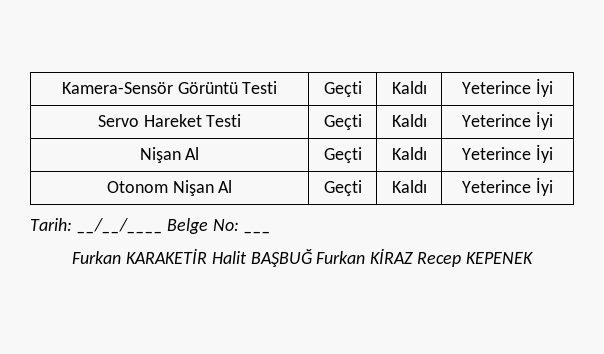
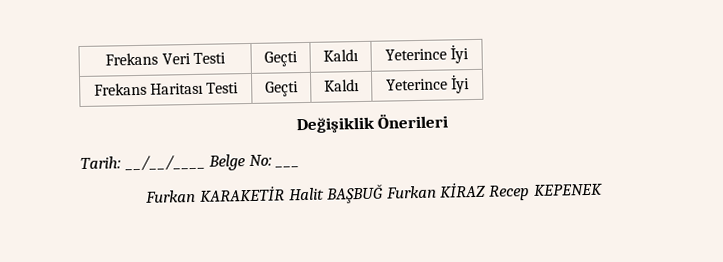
[61,81,278,94] [323,81,362,97] [391,81,427,94] [462,78,553,97] [97,114,242,127] [323,114,362,130] [391,114,427,127] [462,111,553,130] [139,147,200,163] [323,147,362,163] [391,147,427,160] [462,144,553,163] [106,180,233,196] [323,180,362,196] [391,180,427,193] [462,177,553,196] Kamera-Sensör Görüntü Testi | Geçti | Kaldı | Yeterince İyi // Servo Hareket Testi | Geçti | Kaldı | Yeterince İyi // Nişan Al | Geçti | Kaldı | Yeterince İyi // Otonom Nişan Al | Geçti | Kaldı | Yeterince İyi -> [105,52,226,66] [264,51,298,67] [323,49,359,62] [384,45,470,64] [93,82,240,96] [265,81,299,97] [324,79,360,92] [385,75,471,94] [295,113,449,134] Frekans Veri Testi | Geçti | Kaldı | Yeterince İyi // Frekans Haritası Testi | Geçti | Kaldı | Yeterince İyi // Değişiklik Önerileri

